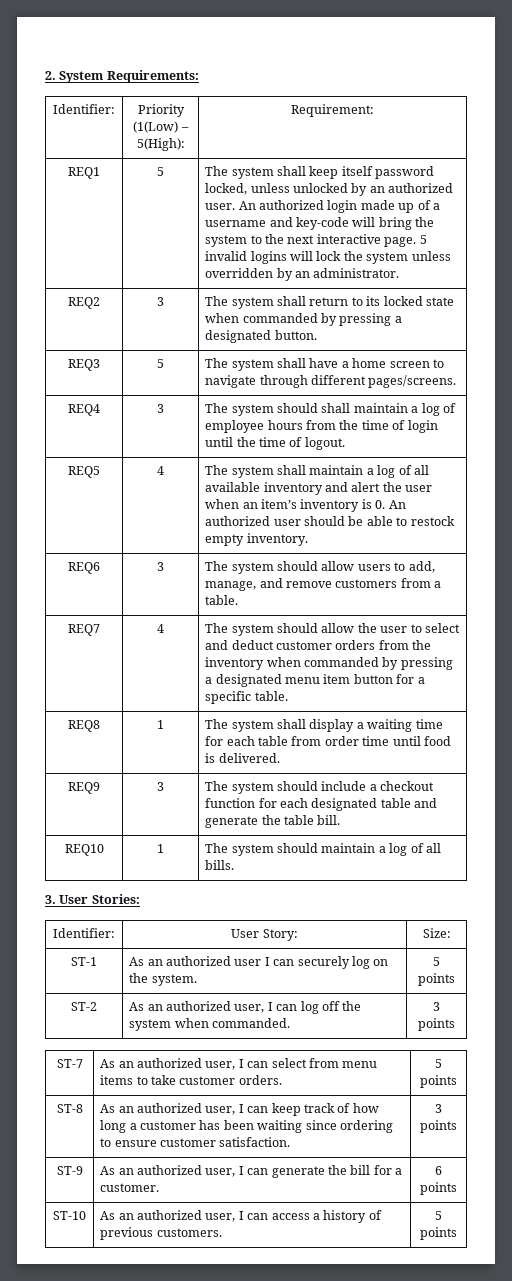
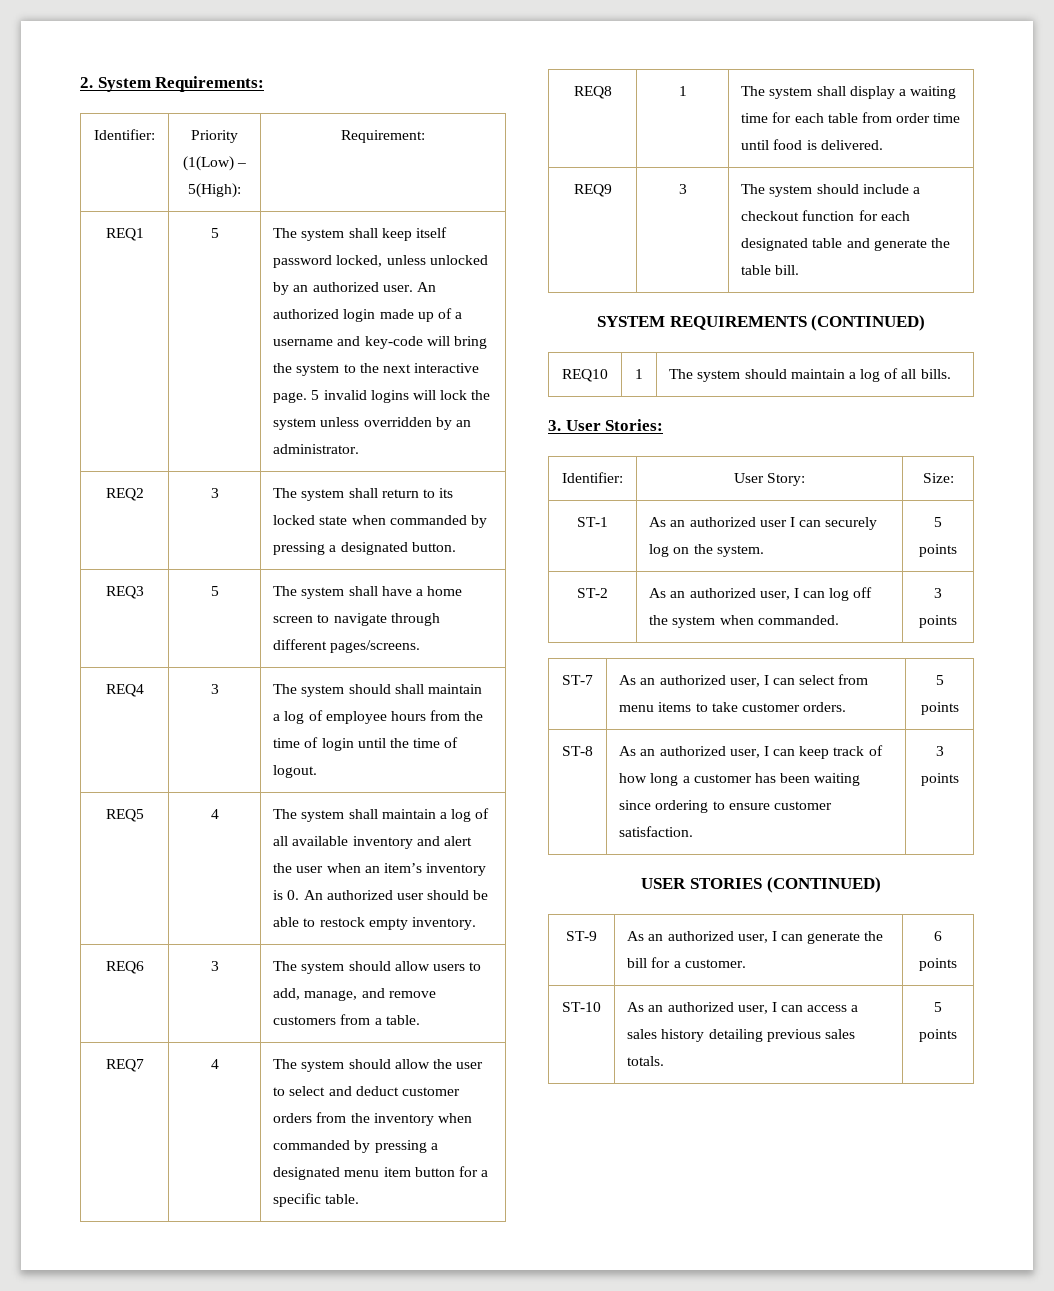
(341, 820) none -> [596,315,926,331] // SYSTEM REQUIREMENTS (CONTINUED)
(457, 1126) none -> [641,877,881,893] // USER STORIES (CONTINUED)
[323,1210,382,1223] [100,1227,222,1240] history of previous customers. -> [627,1029,855,1042] [627,1056,665,1066] sales history detailing previous sales totals.

